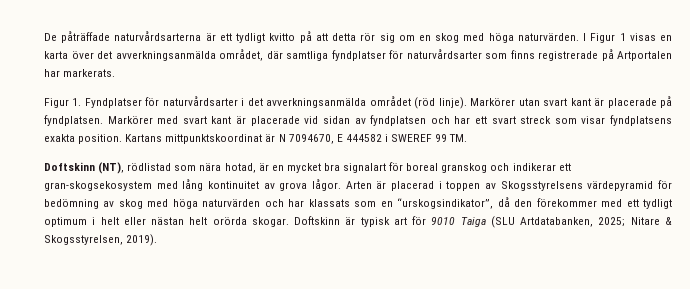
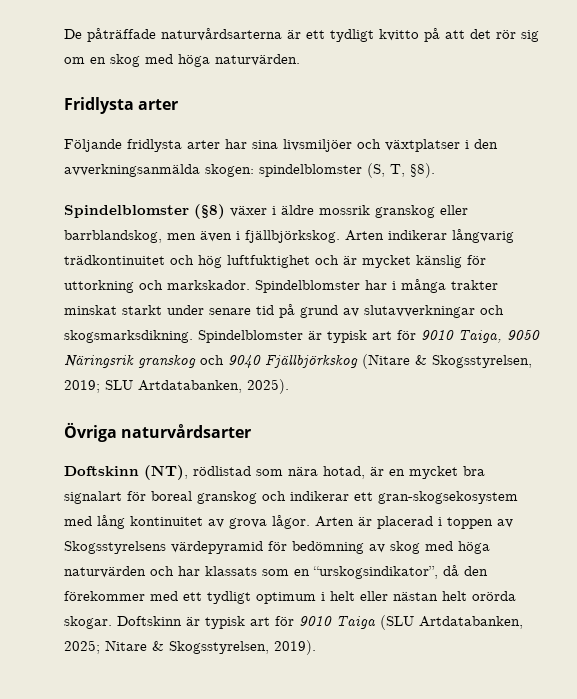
[332,33,357,41] detta -> [470,29,491,39] det
[583,33,673,43] [44,49,672,61] [44,69,116,77] [44,96,672,109] [44,115,672,126] [44,134,468,144] I Figur 1 visas en karta över det avverkningsanmälda området, där samtliga fyndplatser för naturvårdsarter som finns registrerade på Artportalen har markerats. // Figur 1. Fyndplatser för naturvårdsarter i det avverkningsanmälda området (röd linje). Markörer utan svart kant är placerade på fyndplatsen. Markörer med svart kant är placerade vid sidan av fyndplatsen och har ett svart streck som visar fyndplatsens exakta position. Kartans mittpunktskoordinat är N 7094670, E 444582 i SWEREF 99 TM. -> [64,97,179,114] [64,139,498,152] [64,163,435,178] [64,204,468,219] [64,229,514,243] [64,255,486,268] [64,279,498,293] [64,304,504,318] [64,330,540,343] [64,354,532,369] [64,379,289,394] [64,422,252,442] // Fridlysta arter // Följande fridlysta arter har sina livsmiljöer och växtplatser i den avverkningsanmälda skogen: spindelblomster (S, T, §8). // Spindelblomster (§8) växer i äldre mossrik granskog eller barrblandskog, men även i fjällbjörkskog. Arten indikerar långvarig trädkontinuitet och hög luftfuktighet och är mycket känslig för uttorkning och markskador. Spindelblomster har i många trakter minskat starkt under senare tid på grund av slutavverkningar och skogsmarksdikning. Spindelblomster är typisk art för 9010 Taiga, 9050 Näringsrik granskog och 9040 Fjällbjörkskog (Nitare & Skogsstyrelsen, 2019; SLU Artdatabanken, 2025). // Övriga naturvårdsarter

